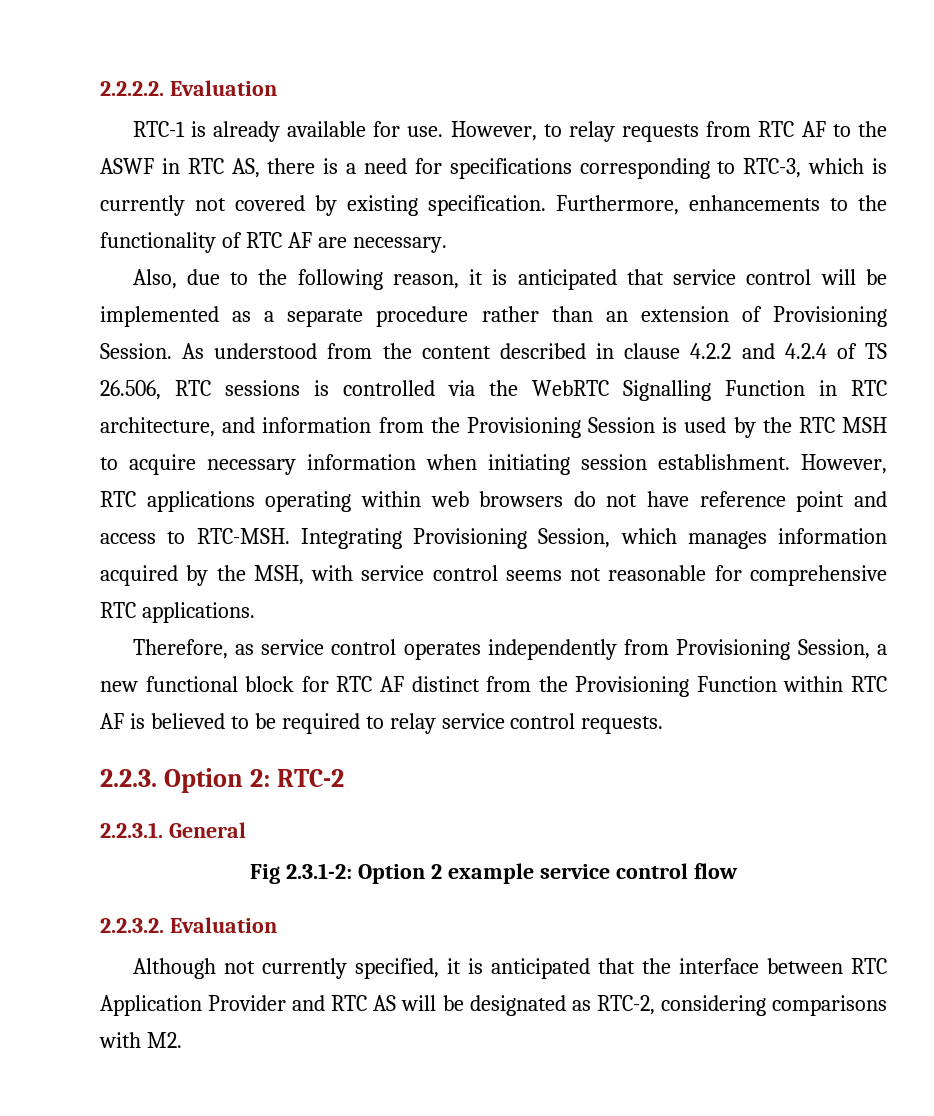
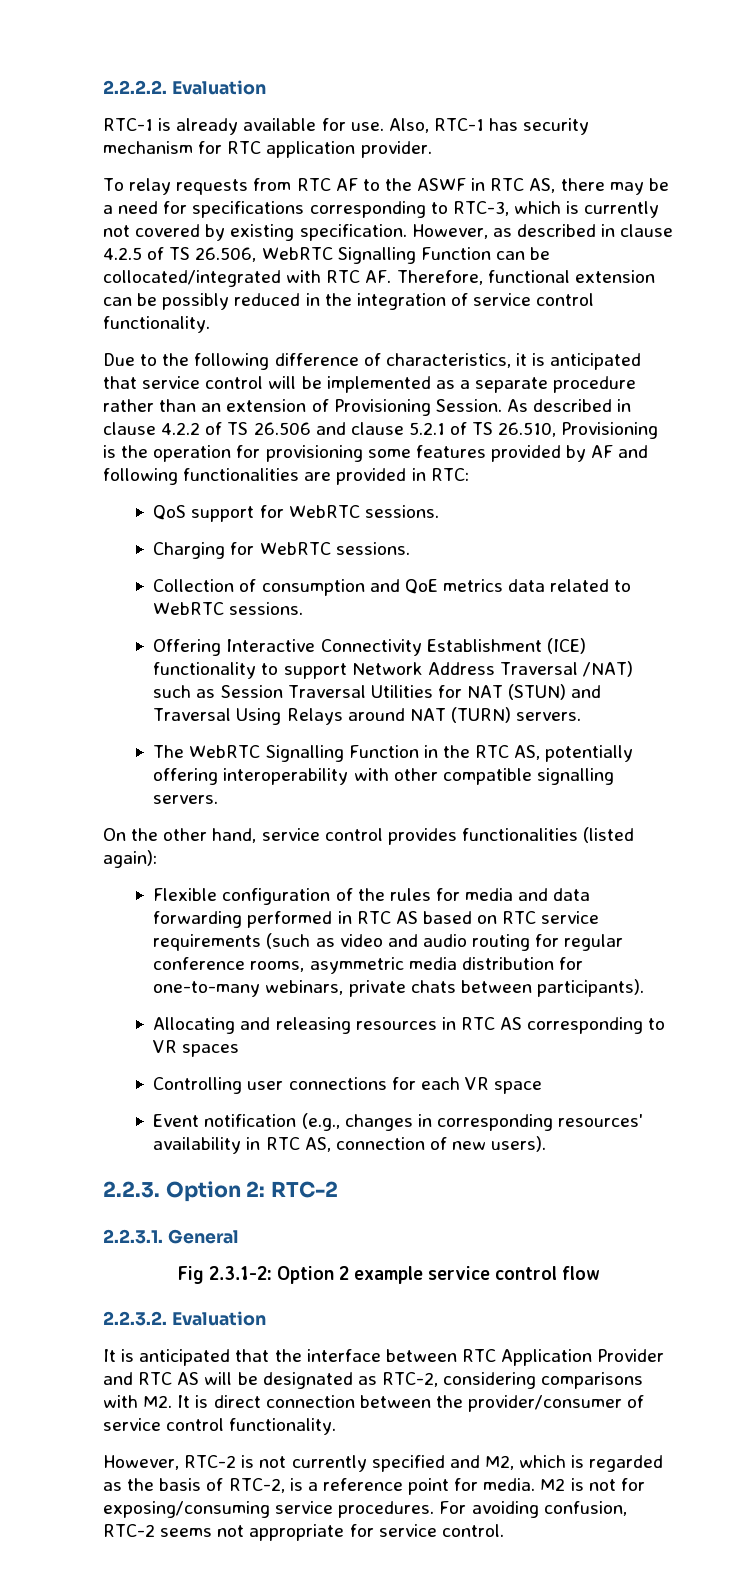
[450,121,562,141] However, to -> [388,118,590,135] [103,141,432,158] [103,178,124,191] Also, RTC-1 has security mechanism for RTC application provider. // To
[323,158,339,174] is -> [609,178,669,195] may be
[556,195,887,215] [100,232,447,253] [132,269,459,290] Furthermore, enhancements to the functionality of RTC AF are necessary. // Also, due to the following reason, -> [411,224,674,239] [103,247,551,264] [103,270,655,287] [103,293,595,310] [103,316,210,333] [103,353,511,370] However, as described in clause 4.2.5 of TS 26.506, WebRTC Signalling Function can be collocated/integrated with RTC AF. Therefore, functional extension can be possibly reduced in the integration of service control functionality. // Due to the following difference of characteristics,
[214,343,888,359] [100,380,887,401] [100,417,887,438] [100,454,887,475] [100,491,887,512] [100,528,887,549] [100,565,887,586] [100,602,255,623] [132,639,887,660] [100,676,888,697] [100,713,664,734] understood from the content described in clause 4.2.2 and 4.2.4 of TS 26.506, RTC sessions is controlled via the WebRTC Signalling Function in RTC architecture, and information from the Provisioning Session is used by the RTC MSH to acquire necessary information when initiating session establishment. However, RTC applications operating within web browsers do not have reference point and access to RTC-MSH. Integrating Provisioning Session, which manages information acquired by the MSH, with service control seems not reasonable for comprehensive RTC applications. // Therefore, as service control operates independently from Provisioning Session, a new functional block for RTC AF distinct from the Provisioning Function within RTC AF is believed to be required to relay service control requests. -> [533,399,632,412] [103,422,659,439] [103,445,649,462] [103,468,469,485] [153,505,439,522] [153,542,410,559] [153,579,632,596] [153,602,304,615] [153,638,586,656] [153,661,634,679] [153,684,602,700] [153,707,582,725] [153,745,634,762] [153,768,614,785] [153,795,219,804] [103,827,635,845] [103,850,157,868] [153,888,591,905] [153,911,600,928] [153,933,624,951] [153,957,583,974] [153,979,644,997] [153,1017,666,1034] [153,1040,240,1057] [153,1077,543,1094] [153,1113,644,1131] [153,1136,547,1154] described in clause 4.2.2 of TS 26.506 and clause 5.2.1 of TS 26.510, Provisioning is the operation for provisioning some features provided by AF and following functionalities are provided in RTC: // QoS support for WebRTC sessions. // Charging for WebRTC sessions. // Collection of consumption and QoE metrics data related to WebRTC sessions. // Offering Interactive Connectivity Establishment (ICE) functionality to support Network Address Traversal /NAT) such as Session Traversal Utilities for NAT (STUN) and Traversal Using Relays around NAT (TURN) servers. // The WebRTC Signalling Function in the RTC AS, potentially offering interoperability with other compatible signalling servers. // On the other hand, service control provides functionalities (listed again): // Flexible configuration of the rules for media and data forwarding performed in RTC AS based on RTC service requirements (such as video and audio routing for regular conference rooms, asymmetric media distribution for one-to-many webinars, private chats between participants). // Allocating and releasing resources in RTC AS corresponding to VR spaces // Controlling user connections for each VR space // Event notification (e.g., changes in corresponding resources' availability in RTC AS, connection of new users).
[132,958,461,979] Although not currently specified, it -> [103,1349,116,1362] It
(182, 1040) none -> [177,1395,645,1412] [103,1418,337,1435] [103,1455,664,1472] [103,1478,645,1495] [103,1501,627,1518] [103,1524,504,1541] It is direct connection between the provider/consumer of service control functionality. // However, RTC-2 is not currently specified and M2, which is regarded as the basis of RTC-2, is a reference point for media. M2 is not for exposing/consuming service procedures. For avoiding confusion, RTC-2 seems not appropriate for service control.

